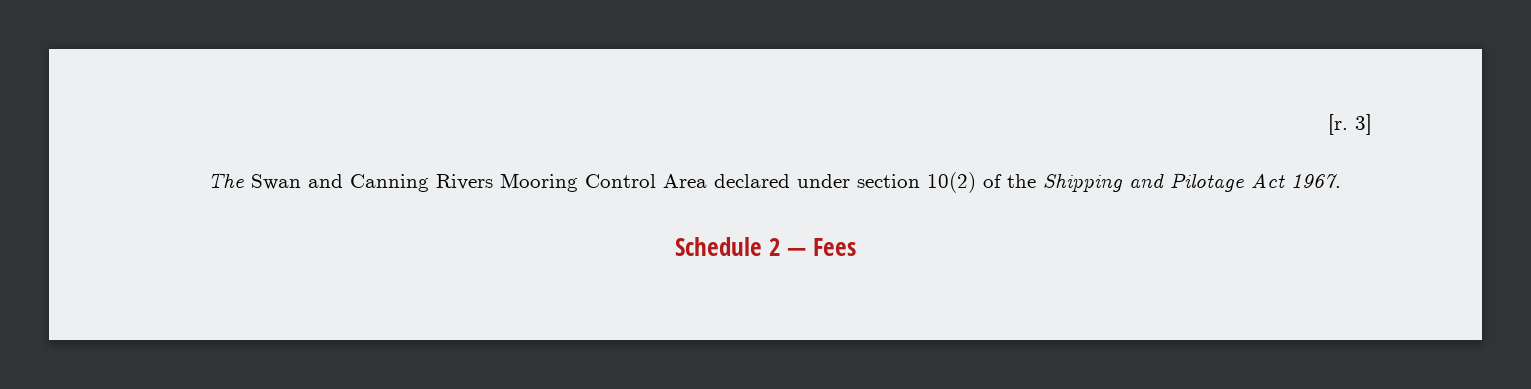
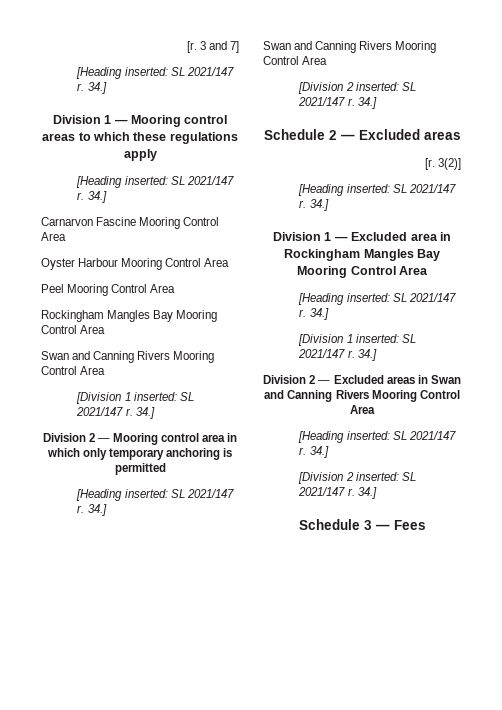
[1328,114,1372,135] [207,172,1341,193] [674,237,781,256] [r. 3] // The Swan and Canning Rivers Mooring Control Area declared under section 10(2) of the Shipping and Pilotage Act 1967. // Schedule 2 -> [186,41,239,53] [76,67,234,79] [77,82,107,94] [52,115,228,127] [42,132,238,144] [123,149,157,161] [76,176,234,188] [77,191,107,203] [41,217,220,229] [41,232,66,241] [41,258,230,270] [41,284,176,296] [41,310,218,322] [41,325,106,334] [41,351,215,363] [41,366,106,375] [76,392,194,404] [76,407,155,419] [42,433,238,445] [46,448,233,460] [114,463,166,475] [76,489,234,501] [77,504,107,516] [263,41,437,53] [263,56,328,65] [298,82,416,94] [298,97,377,109] [263,129,461,140] [424,158,461,170] [298,184,456,196] [299,199,329,211] [273,232,451,241] [284,249,440,261] [297,266,428,278] [298,293,456,305] [299,308,329,320] [298,334,416,346] [298,349,377,361] [263,375,461,384] [264,390,460,402] [350,405,375,414] [298,431,456,443] [299,446,329,458] [298,472,416,484] [298,487,377,499] [298,519,372,530] [r. 3 and 7] // [Heading inserted: SL 2021/147 r. 34.] // Division 1 — Mooring control areas to which these regulations apply // [Heading inserted: SL 2021/147 r. 34.] // Carnarvon Fascine Mooring Control Area // Oyster Harbour Mooring Control Area // Peel Mooring Control Area // Rockingham Mangles Bay Mooring Control Area // Swan and Canning Rivers Mooring Control Area // [Division 1 inserted: SL 2021/147 r. 34.] // Division 2 — Mooring control area in which only temporary anchoring is permitted // [Heading inserted: SL 2021/147 r. 34.] // Swan and Canning Rivers Mooring Control Area // [Division 2 inserted: SL 2021/147 r. 34.] // Schedule 2 — Excluded areas // [r. 3(2)] // [Heading inserted: SL 2021/147 r. 34.] // Division 1 — Excluded area in Rockingham Mangles Bay Mooring Control Area // [Heading inserted: SL 2021/147 r. 34.] // [Division 1 inserted: SL 2021/147 r. 34.] // Division 2 — Excluded areas in Swan and Canning Rivers Mooring Control Area // [Heading inserted: SL 2021/147 r. 34.] // [Division 2 inserted: SL 2021/147 r. 34.] // Schedule 3

